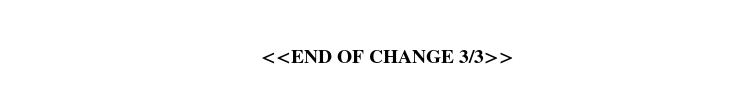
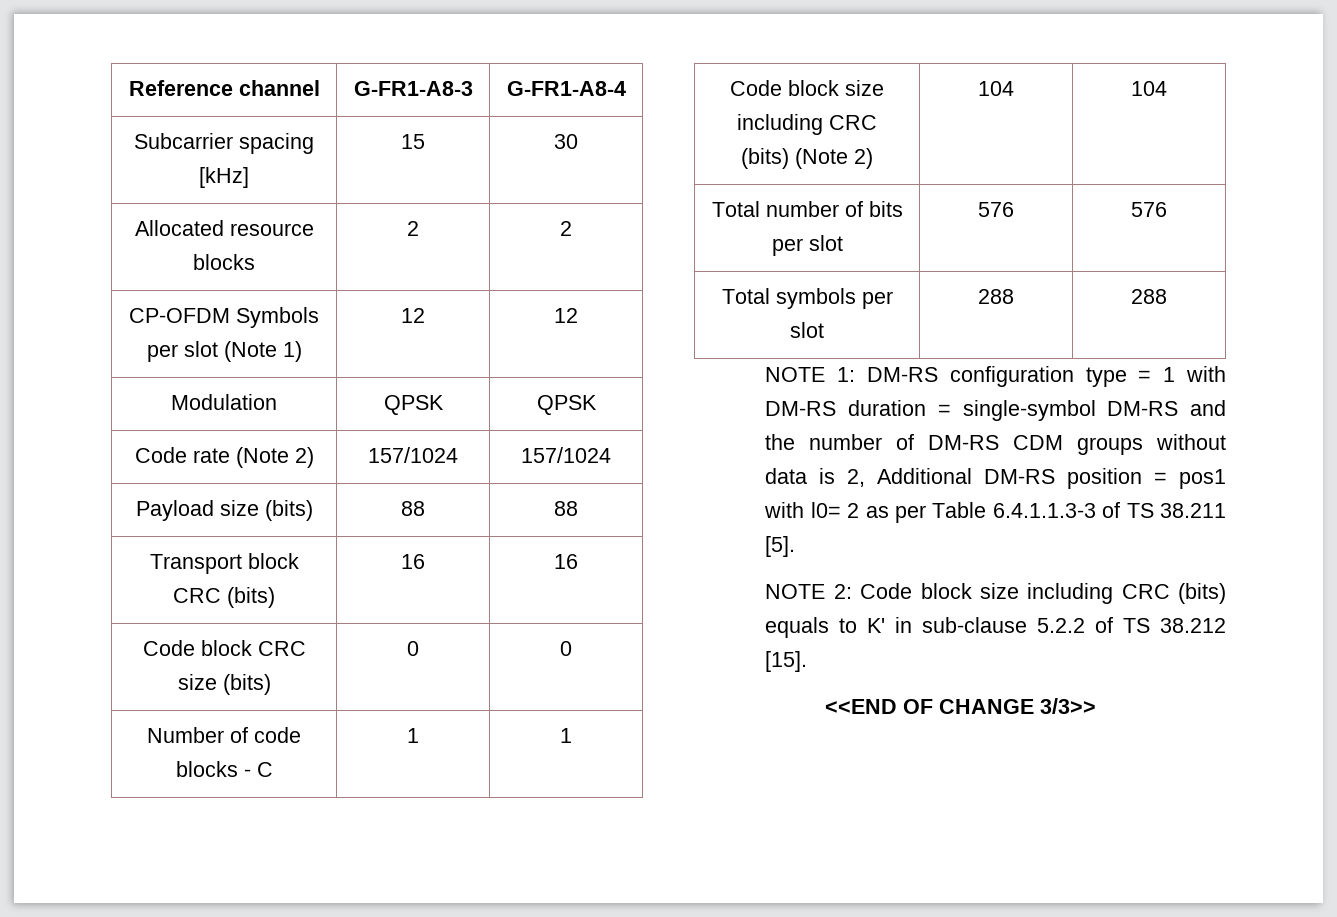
(260, 57) none -> [128,80,320,96] [353,81,473,96] [506,81,626,96] [134,133,314,154] [199,167,249,188] [401,134,425,149] [554,134,578,149] [134,220,314,236] [193,254,255,270] [407,221,419,236] [560,221,572,236] [129,307,319,328] [146,341,302,362] [401,308,425,323] [554,308,578,323] [171,394,277,410] [383,395,444,415] [536,395,597,415] [134,447,314,468] [368,447,458,463] [521,447,611,463] [135,500,313,521] [401,501,425,516] [554,501,578,516] [149,553,299,574] [173,587,275,608] [401,554,425,569] [554,554,578,569] [142,640,306,656] [177,674,271,695] [407,641,419,656] [560,641,572,656] [147,727,301,743] [175,761,273,777] [407,728,419,743] [560,728,572,743] [730,80,884,96] [737,114,877,135] [741,148,873,169] [978,81,1014,96] [1131,81,1167,96] [711,201,903,217] [771,235,843,256] [978,202,1014,217] [1131,202,1167,217] [721,288,893,309] [790,322,824,338] [978,289,1014,304] [1131,289,1167,304] [765,366,1226,387] [765,400,1226,421] [765,434,1226,455] [765,468,1226,489] [764,502,1226,523] [765,536,796,557] [765,583,1226,604] [765,617,1226,638] [765,651,808,672] Reference channel | G-FR1-A8-3 | G-FR1-A8-4 // Subcarrier spacing [kHz] | 15 | 30 // Allocated resource blocks | 2 | 2 // CP-OFDM Symbols per slot (Note 1) | 12 | 12 // Modulation | QPSK | QPSK // Code rate (Note 2) | 157/1024 | 157/1024 // Payload size (bits) | 88 | 88 // Transport block CRC (bits) | 16 | 16 // Code block CRC size (bits) | 0 | 0 // Number of code blocks - C | 1 | 1 // Code block size including CRC (bits) (Note 2) | 104 | 104 // Total number of bits per slot | 576 | 576 // Total symbols per slot | 288 | 288 // NOTE 1: DM-RS configuration type = 1 with DM-RS duration = single-symbol DM-RS and the number of DM-RS CDM groups without data is 2, Additional DM-RS position = pos1 with l0= 2 as per Table 6.4.1.1.3-3 of TS 38.211 [5]. // NOTE 2: Code block size including CRC (bits) equals to K' in sub-clause 5.2.2 of TS 38.212 [15]. //

